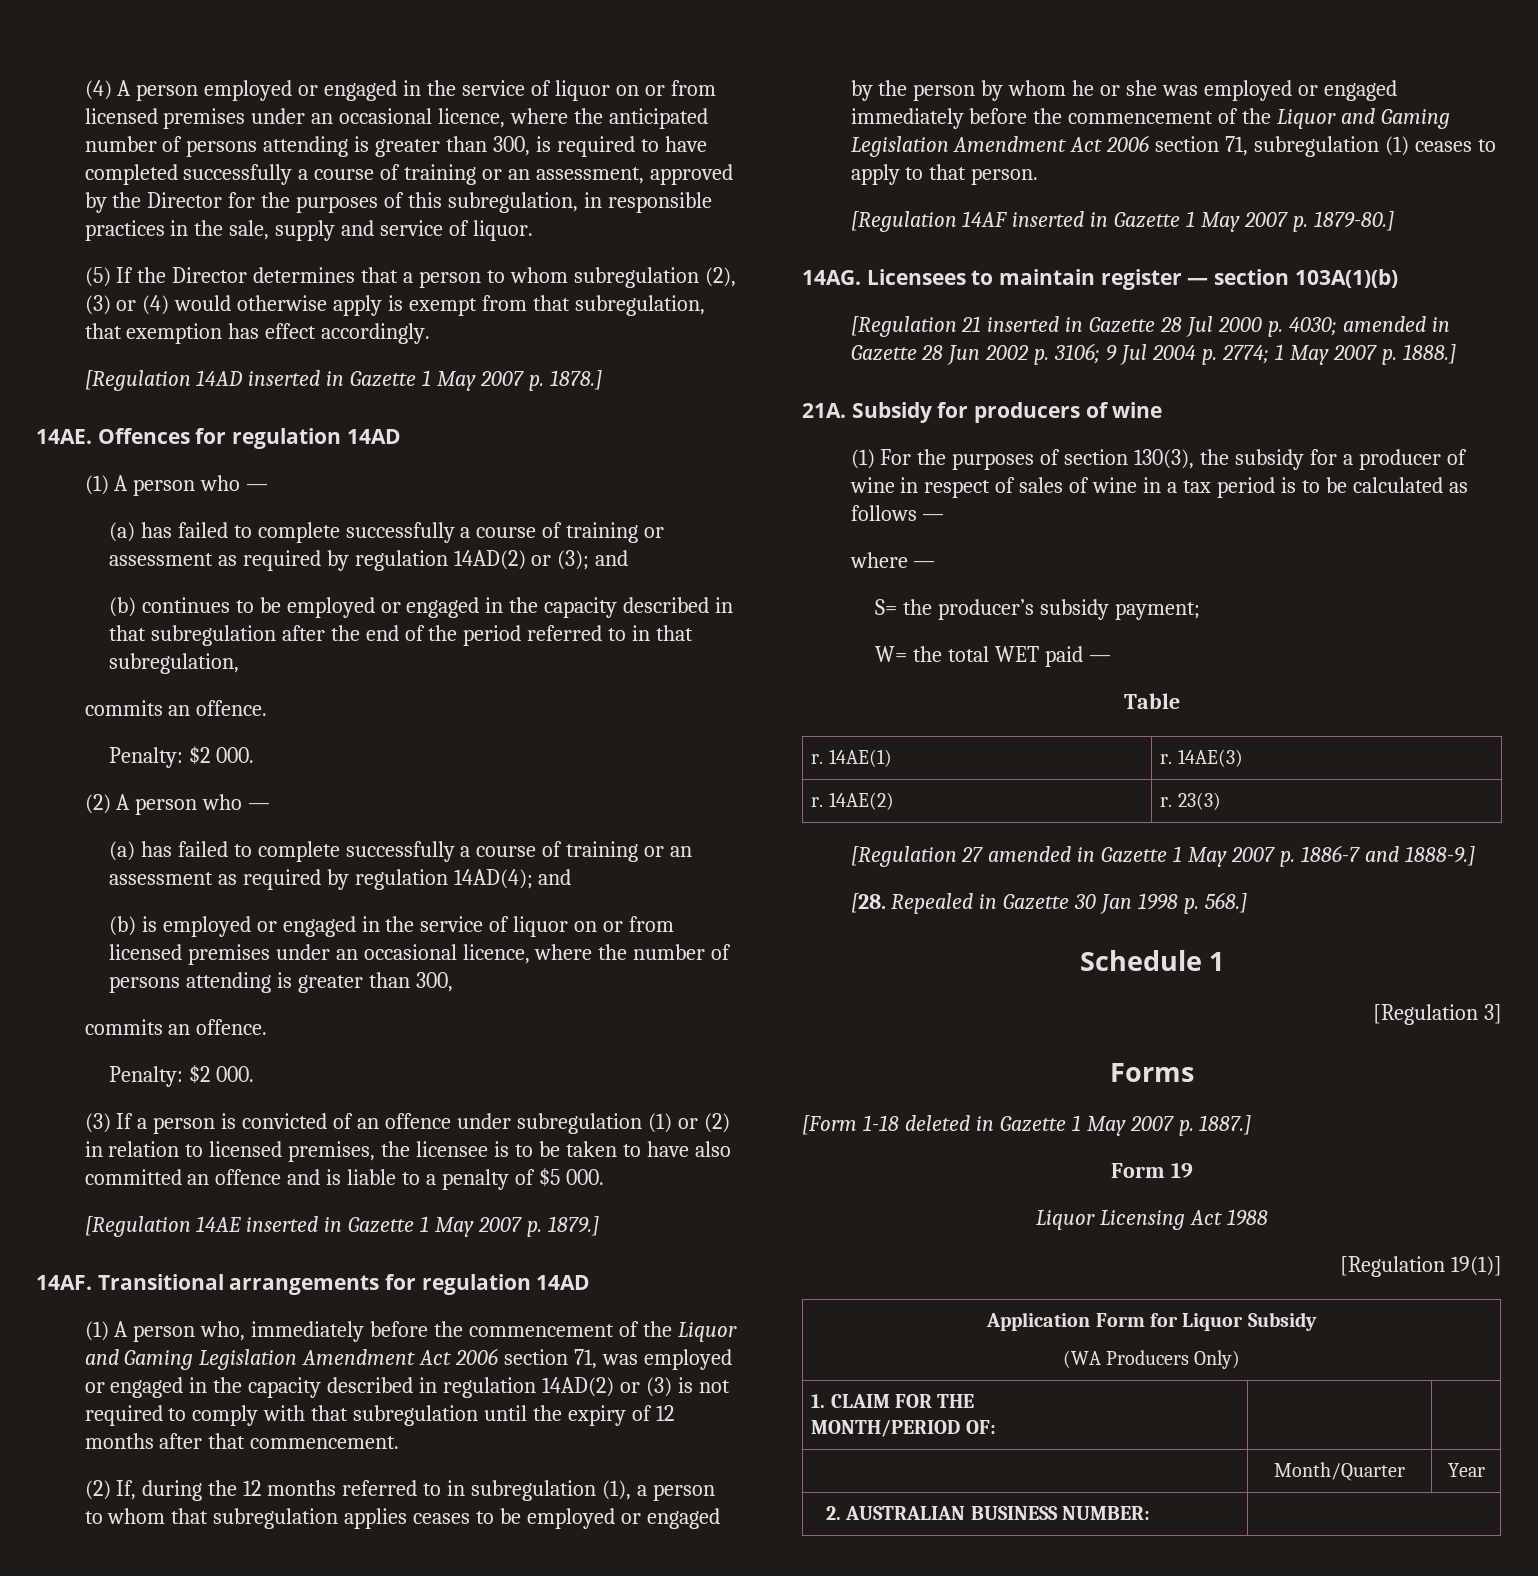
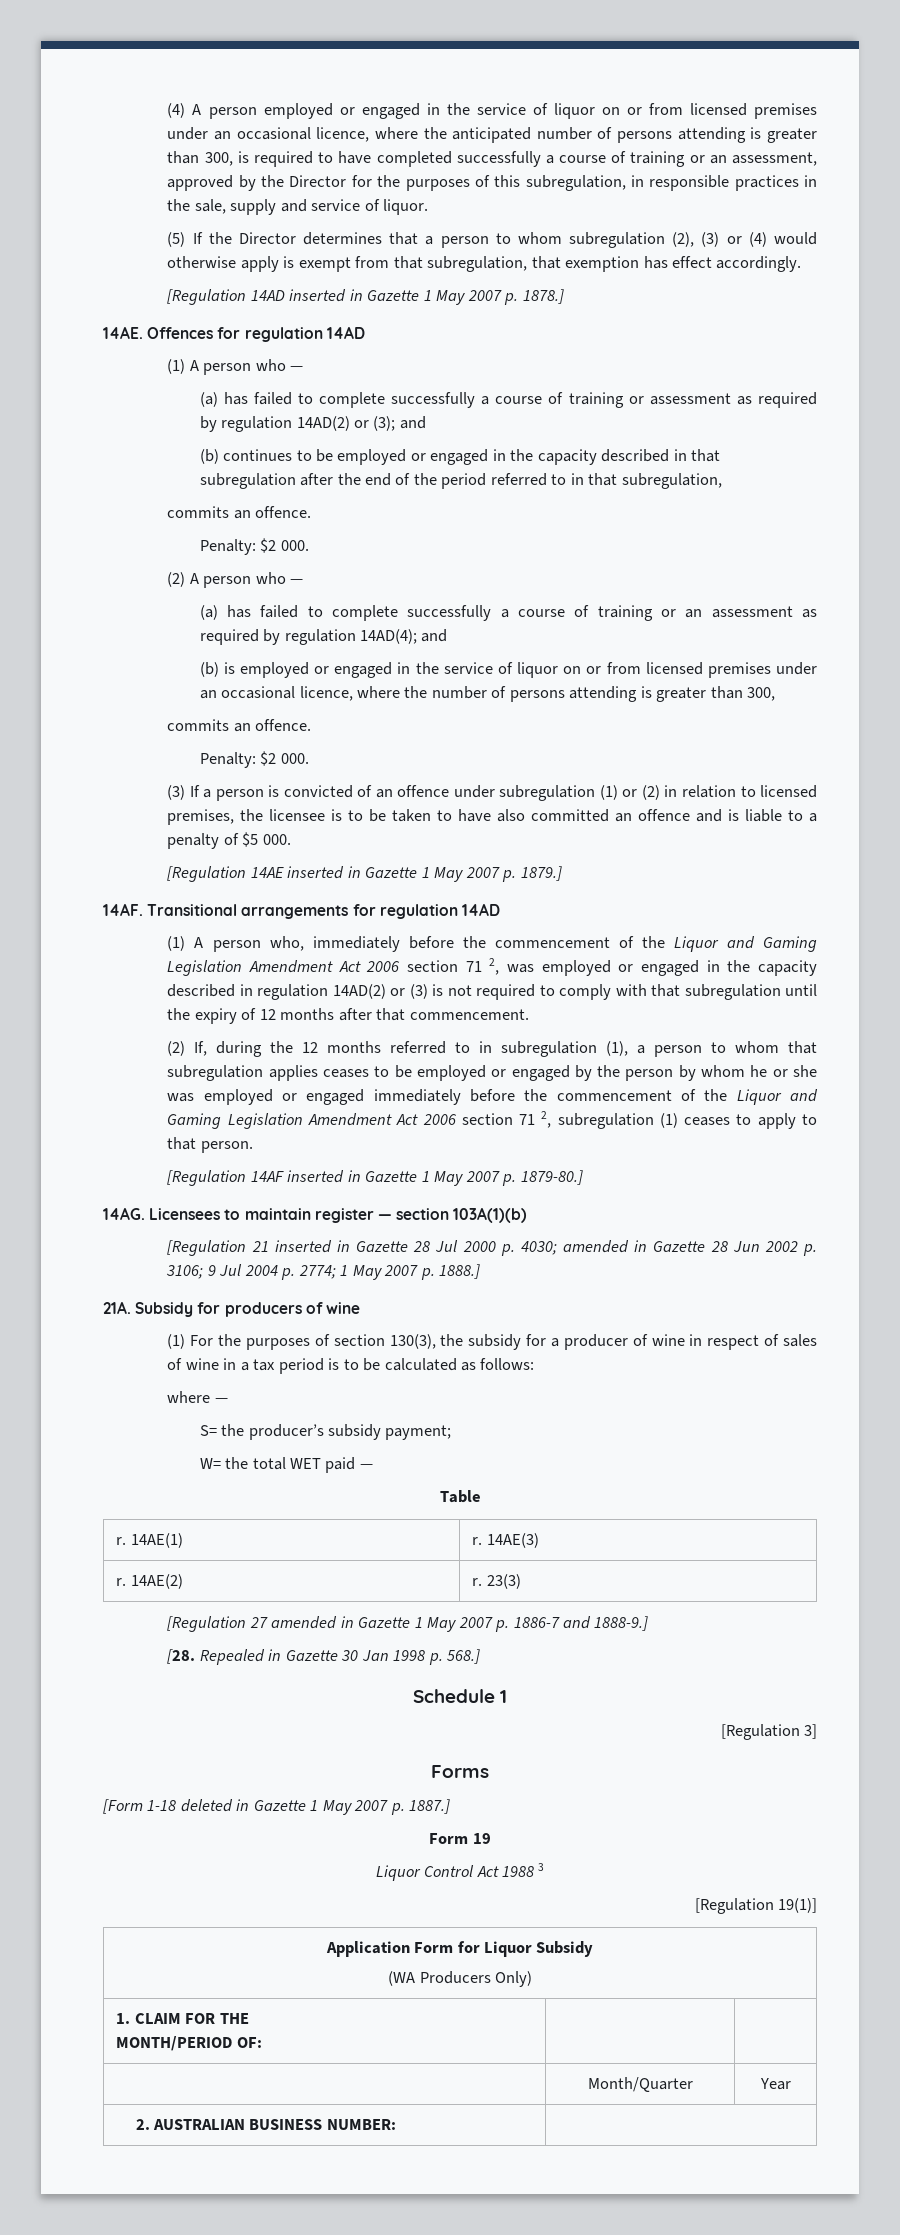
[574,1349,598,1369] 71, -> [465,958,500,975] 71 2,
[1225,136,1249,156] 71, -> [519,1111,552,1128] 71 2,
[850,505,945,521] follows — -> [480,1358,535,1370] follows:
[1100,1210,1186,1230] Licensing -> [424,1865,475,1877] Control
(1268, 1217) none -> [538,1863,545,1871] 3

